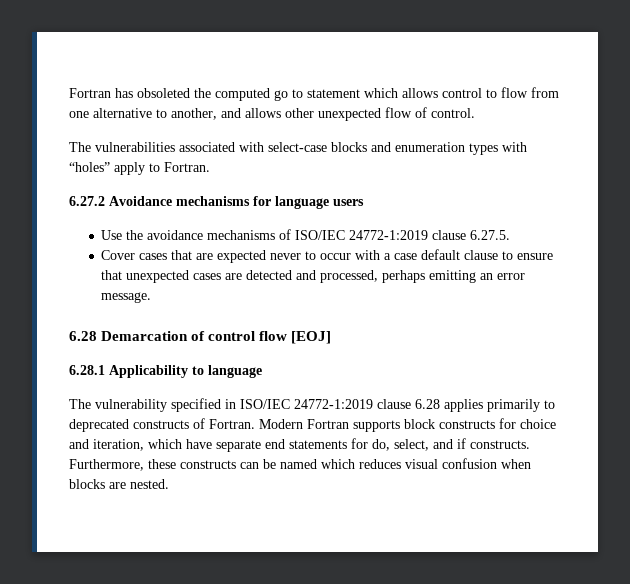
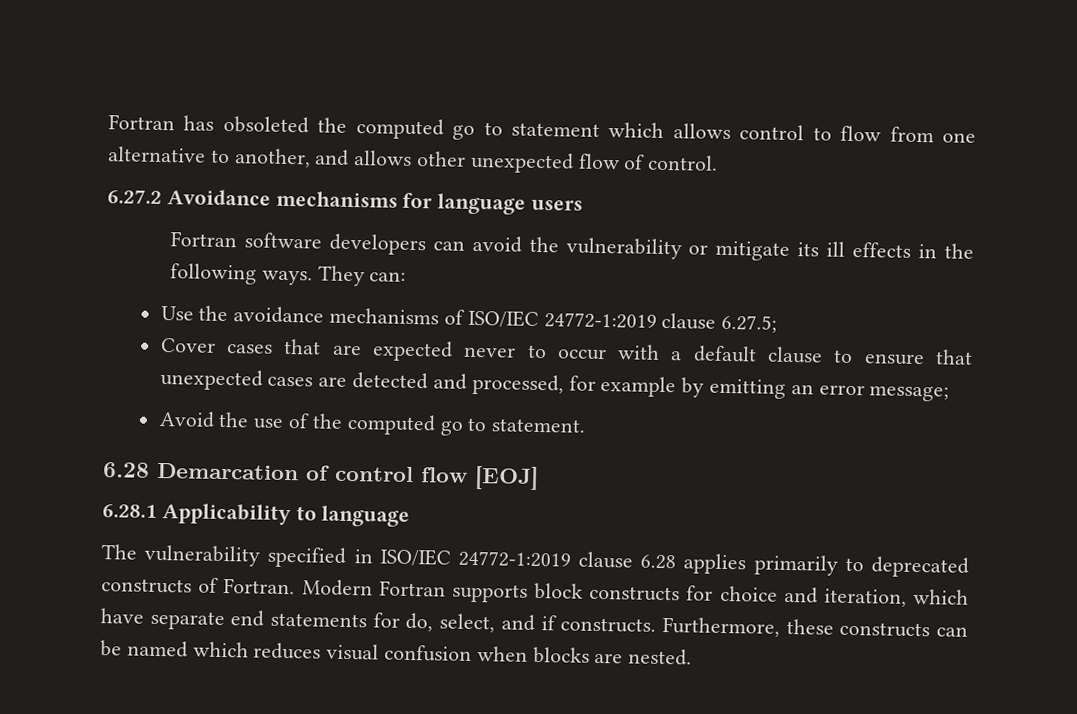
[69,142,527,155] [69,162,210,175] // The vulnerabilities associated with select-case blocks and enumeration types with “holes” apply to Fortran. -> (719, 162) none
(364, 202) none -> [170,231,974,261] [170,263,407,287] // Fortran software developers can avoid the vulnerability or mitigate its ill effects in the following ways. They can:
[470,230,511,240] 6.27.5. -> [721,314,778,333] 6.27.5;
[394,253,418,260] case -> (683, 356) none
[382,270,526,283] [101,292,152,303] perhaps emitting an error message. -> [568,375,950,402] [158,410,587,436] for example by emitting an error message; // Avoid the use of the computed go to statement.

